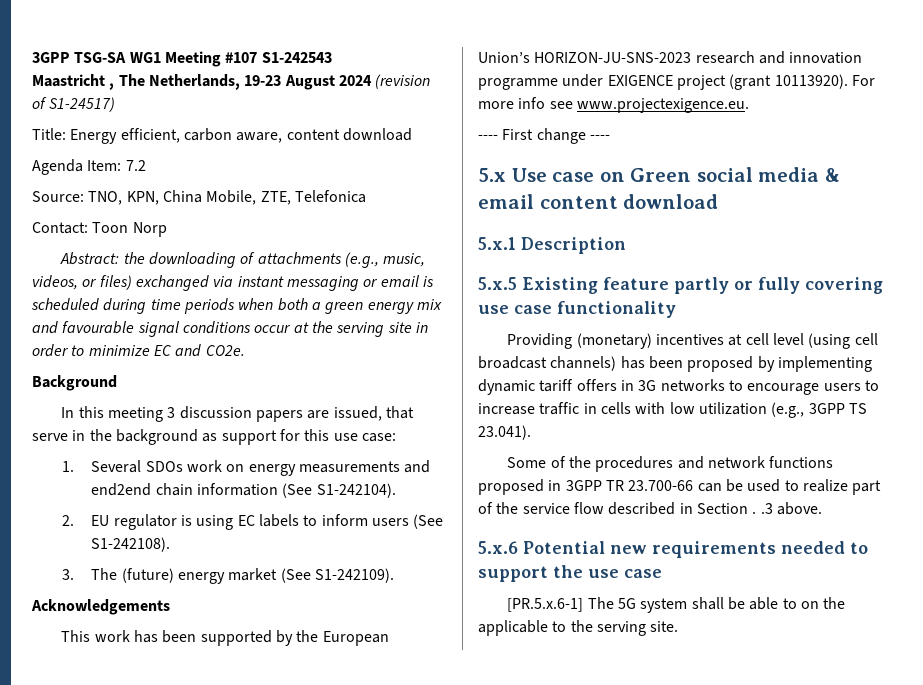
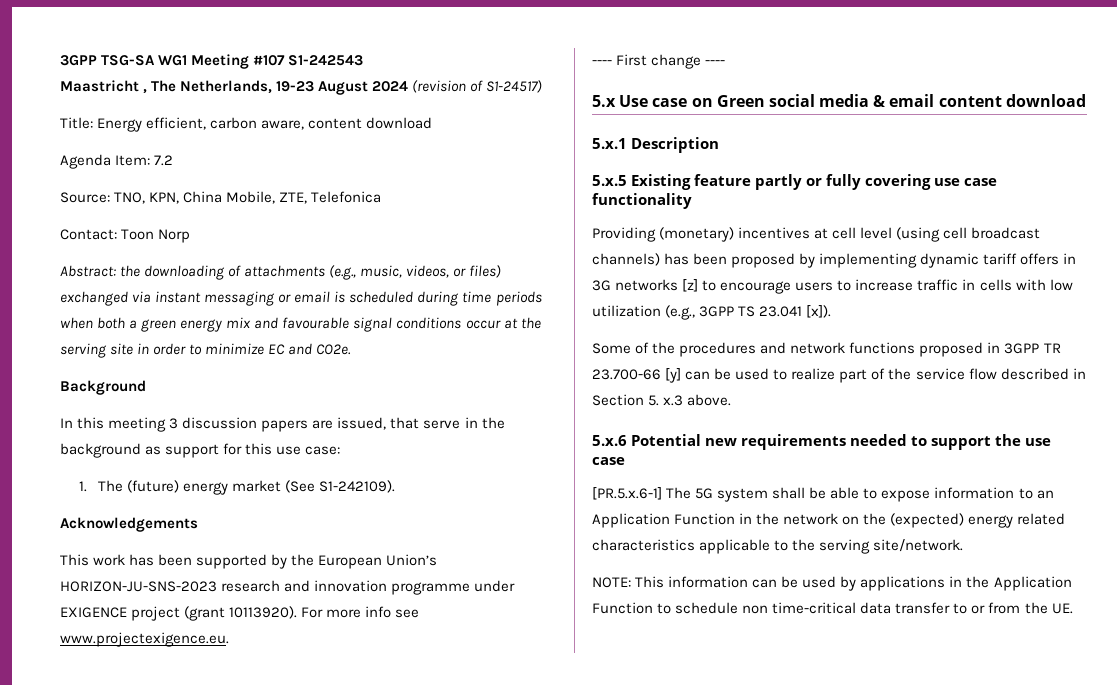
[91,460,431,476] [91,483,396,498] [61,514,444,530] [91,537,171,552] [61,569,74,580] Several SDOs work on energy measurements and end2end chain information (See S1-242104). // 2. EU regulator is using EC labels to inform users (See S1-242108). // 3. -> (88, 486) none
(725, 385) none -> [682,279,699,292] [z]
[478,425,531,440] 23.041). -> [759,305,832,318] 23.041 [x]).
(694, 485) none -> [665,368,682,383] [y]
[752,503,773,514] . .3 -> [648,395,684,406] 5. x.3
[801,597,846,609] [478,620,679,636] on the applicable to the serving site. -> [881,487,1054,502] [592,513,1066,528] [592,539,964,554] [592,576,1072,591] [592,602,1073,614] expose information to an Application Function in the network on the (expected) energy related characteristics applicable to the serving site/network. // NOTE: This information can be used by applications in the Application Function to schedule non time-critical data transfer to or from the UE.

